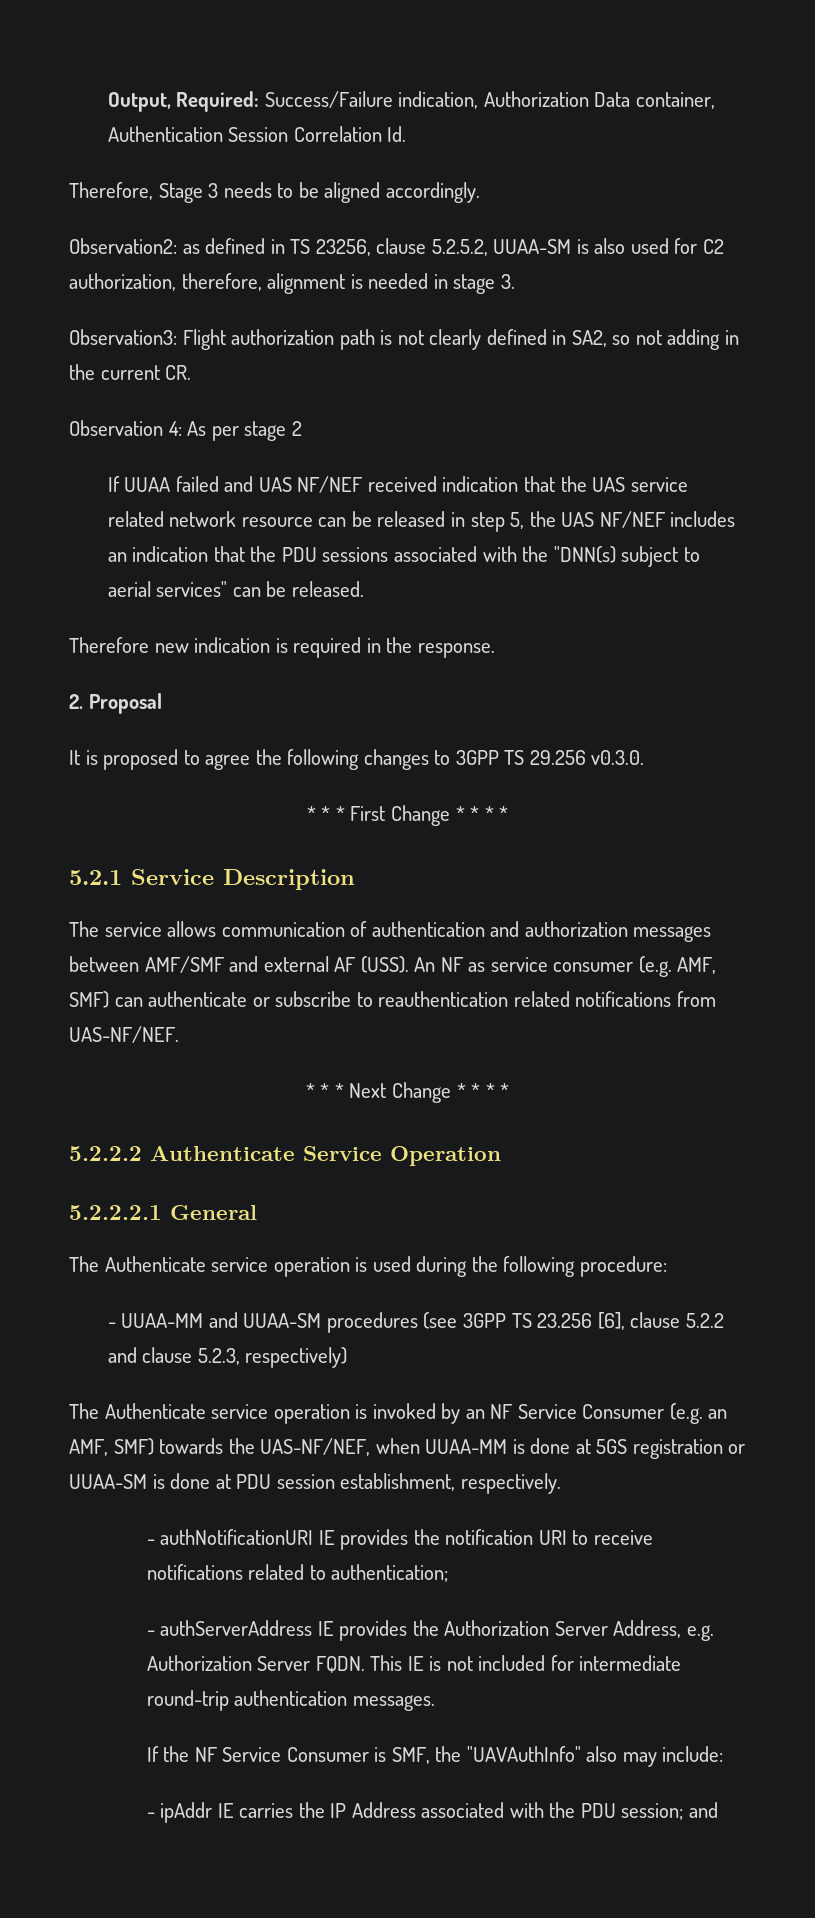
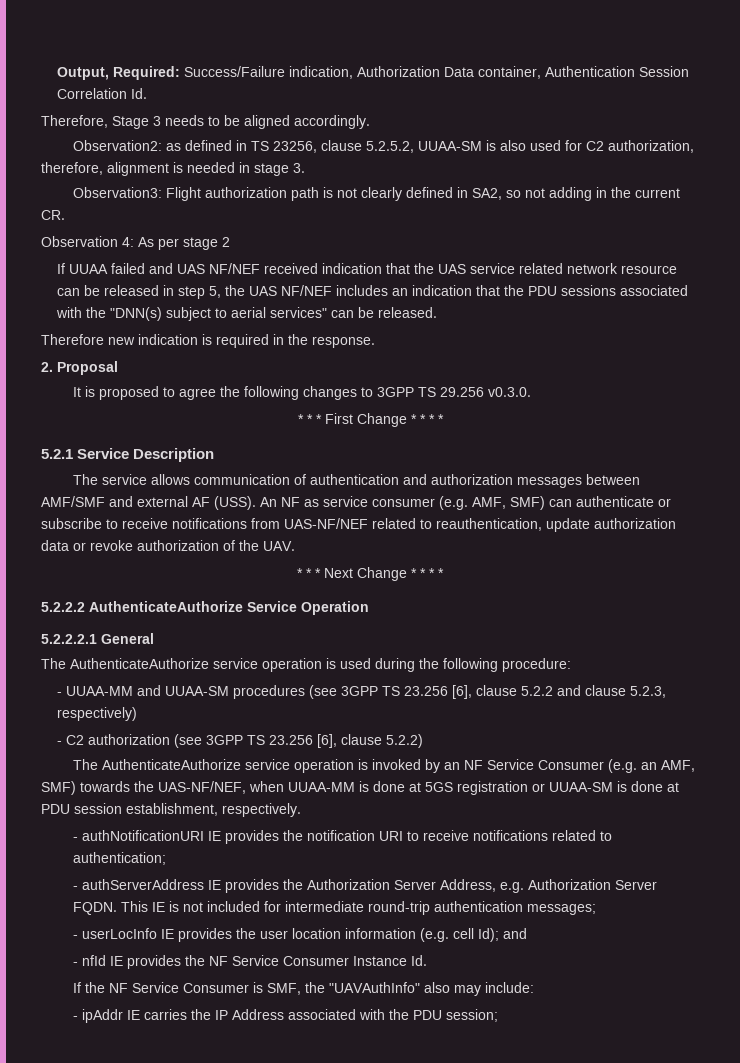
[378,991,716,1007] [69,1026,179,1043] reauthentication related notifications from UAS-NF/NEF. -> [122,518,676,532] [41,540,295,551] receive notifications from UAS-NF/NEF related to reauthentication, update authorization data or revoke authorization of the UAV.
[150,1146,295,1161] Authenticate -> [89,601,243,612] AuthenticateAuthorize
[104,1256,206,1272] Authenticate -> [70,658,209,669] AuthenticateAuthorize
[69,1403,206,1419] // The Authenticate -> [57,734,424,748] [73,759,242,770] // - C2 authorization (see 3GPP TS 23.256 [6], clause 5.2.2) // The AuthenticateAuthorize
[352,1695,435,1711] messages. -> [527,904,597,915] [73,928,528,942] [73,955,428,969] messages; // - userLocInfo IE provides the user location information (e.g. cell Id); and // - nfId IE provides the NF Service Consumer Instance Id.
[688,1802,718,1818] and -> (499, 1015) none

